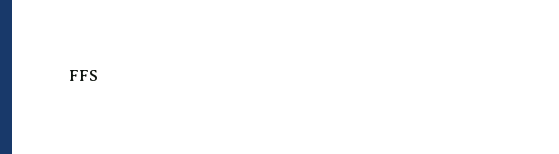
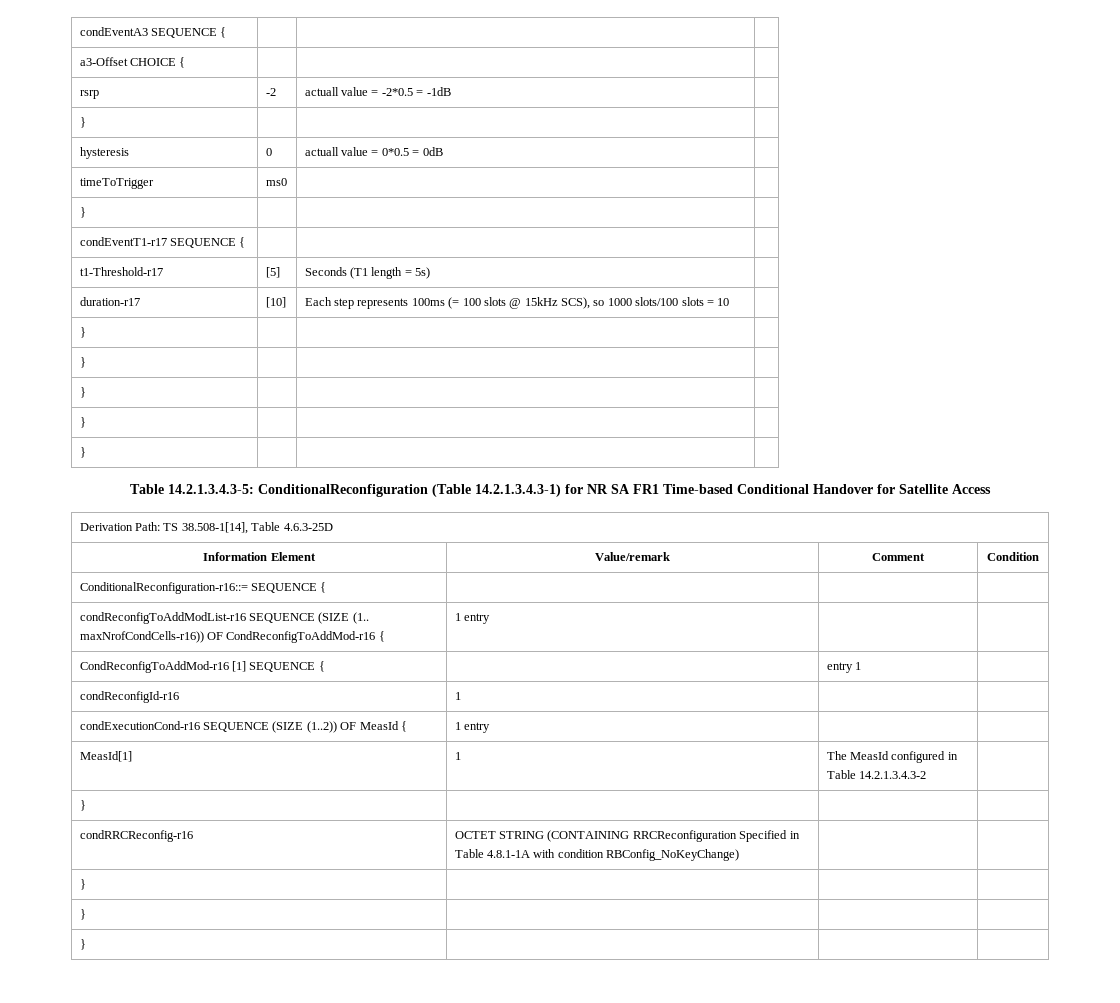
[69,70,98,81] FFS -> [79,27,227,38] [79,57,186,68] [79,90,99,99] [265,88,276,96] [304,87,451,96] [79,117,86,128] [79,147,129,159] [265,148,272,156] [304,147,443,156] [79,178,154,189] [265,178,287,186] [79,207,86,218] [79,237,246,248] [79,267,163,276] [265,267,280,278] [304,267,431,279] [79,297,140,306] [265,297,286,308] [304,297,730,309] [79,327,86,338] [79,357,86,368] [79,387,86,398] [79,417,86,428] [79,447,86,458] [130,484,991,497] [79,522,333,534] [203,552,316,561] [595,552,670,561] [872,553,925,561] [987,552,1039,561] [79,582,327,594] [79,612,369,624] [79,631,385,643] [454,613,491,624] [79,661,325,673] [826,662,862,673] [79,691,179,703] [454,692,461,700] [79,721,407,733] [454,722,491,733] [79,751,132,762] [454,752,461,760] [826,751,958,763] [826,770,927,779] [79,800,86,811] [79,830,193,842] [454,830,800,842] [454,849,740,861] [79,879,86,890] [79,909,86,920] [79,939,86,950] condEventA3 SEQUENCE { | | | // a3-Offset CHOICE { | | | // rsrp | -2 | actuall value = -2*0.5 = -1dB | // } | | | // hysteresis | 0 | actuall value = 0*0.5 = 0dB | // timeToTrigger | ms0 | | // } | | | // condEventT1-r17 SEQUENCE { | | | // t1-Threshold-r17 | [5] | Seconds (T1 length = 5s) | // duration-r17 | [10] | Each step represents 100ms (= 100 slots @ 15kHz SCS), so 1000 slots/100 slots = 10 | // } | | | // } | | | // } | | | // } | | | // } | | | // Table 14.2.1.3.4.3-5: ConditionalReconfiguration (Table 14.2.1.3.4.3-1) for NR SA FR1 Time-based Conditional Handover for Satellite Access // Derivation Path: TS 38.508-1[14], Table 4.6.3-25D // Information Element | Value/remark | Comment | Condition // ConditionalReconfiguration-r16::= SEQUENCE { | | | // condReconfigToAddModList-r16 SEQUENCE (SIZE (1.. maxNrofCondCells-r16)) OF CondReconfigToAddMod-r16 { | 1 entry | | // CondReconfigToAddMod-r16 [1] SEQUENCE { | | entry 1 | // condReconfigId-r16 | 1 | | // condExecutionCond-r16 SEQUENCE (SIZE (1..2)) OF MeasId { | 1 entry | | // MeasId[1] | 1 | The MeasId configured in Table 14.2.1.3.4.3-2 | // } | | | // condRRCReconfig-r16 | OCTET STRING (CONTAINING RRCReconfiguration Specified in Table 4.8.1-1A with condition RBConfig_NoKeyChange) | | // } | | | // } | | | // } | | |

